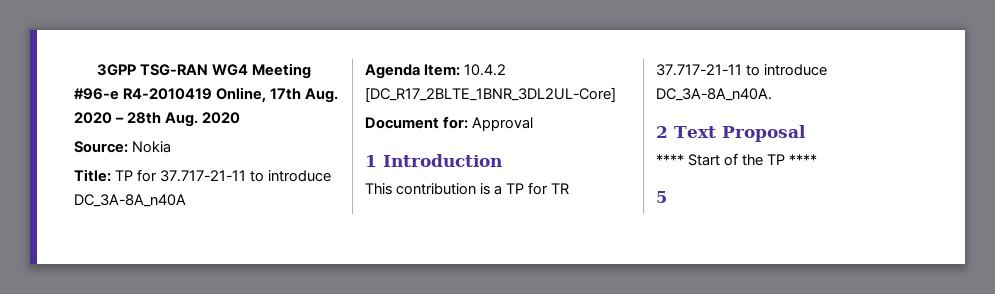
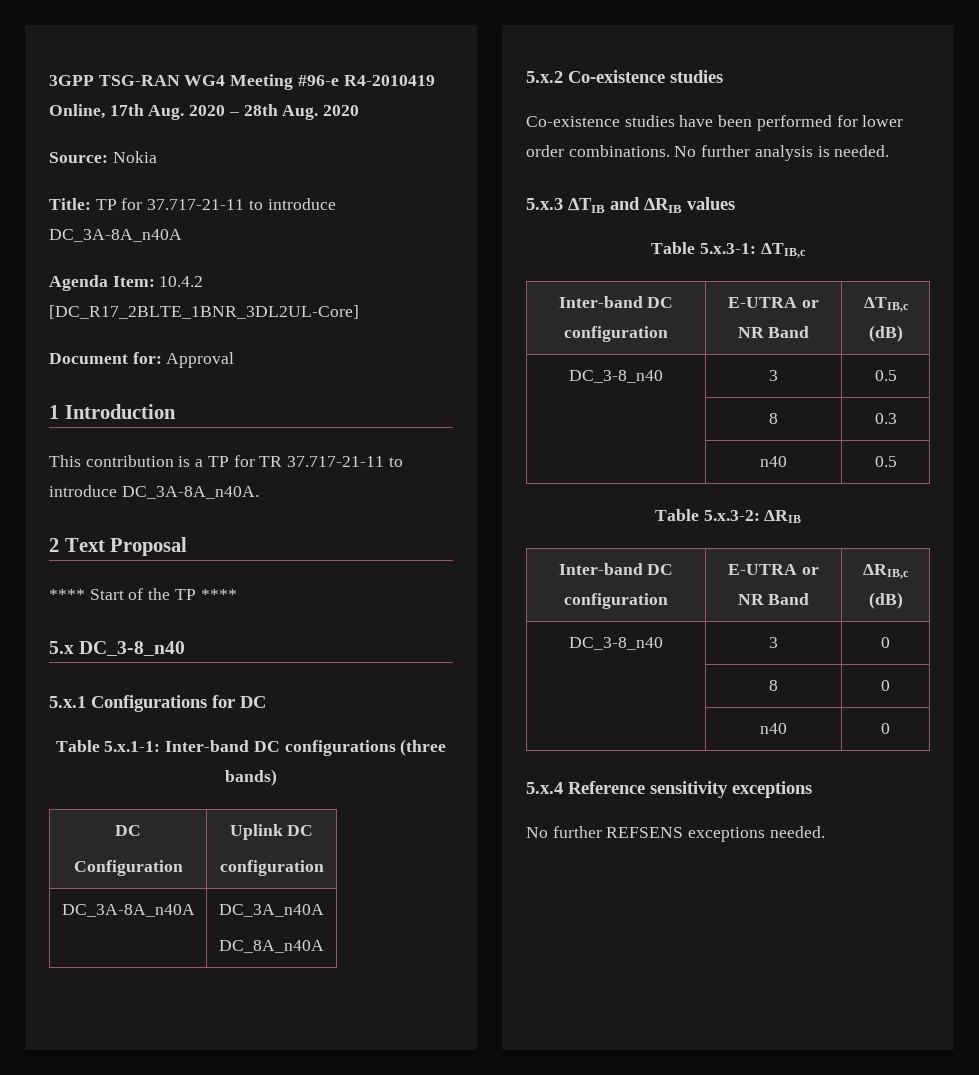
[656,191,667,203] 5 -> [49,641,186,656] [49,695,266,712] [55,739,447,756] [225,769,277,786] [115,825,141,836] [73,860,183,876] [229,824,314,840] [219,860,324,876] [61,904,195,917] [218,904,324,917] [218,940,324,953] [526,70,723,83] [526,115,904,131] [526,145,890,161] [526,197,735,213] [651,242,806,258] [558,296,674,308] [564,326,668,342] [728,297,819,308] [737,326,810,338] [863,297,909,312] [868,325,903,342] [569,370,663,383] [769,370,778,381] [874,370,897,381] [769,413,778,424] [874,413,897,424] [760,456,787,467] [874,456,897,467] [654,509,802,523] [558,563,674,575] [564,593,668,609] [728,564,819,575] [737,593,810,605] [863,564,909,579] [868,592,903,609] [569,637,663,650] [769,637,778,648] [881,637,890,648] [769,680,778,691] [881,680,890,691] [760,723,787,734] [881,723,890,734] [526,781,812,798] [526,826,825,842] 5.x DC_3-8_n40 // 5.x.1 Configurations for DC // Table 5.x.1-1: Inter-band DC configurations (three bands) // DC // Configuration | Uplink DC // configuration // DC_3A-8A_n40A | DC_3A_n40A // DC_8A_n40A // 5.x.2 Co-existence studies // Co-existence studies have been performed for lower order combinations. No further analysis is needed. // 5.x.3 ∆TIB and ∆RIB values // Table 5.x.3-1: ΔTIB,c // Inter-band DC configuration | E-UTRA or NR Band | ΔTIB,c (dB) // DC_3-8_n40 | 3 | 0.5 // | 8 | 0.3 // | n40 | 0.5 // Table 5.x.3-2: ΔRIB // Inter-band DC configuration | E-UTRA or NR Band | ΔRIB,c (dB) // DC_3-8_n40 | 3 | 0 // | 8 | 0 // | n40 | 0 // 5.x.4 Reference sensitivity exceptions // No further REFSENS exceptions needed.

